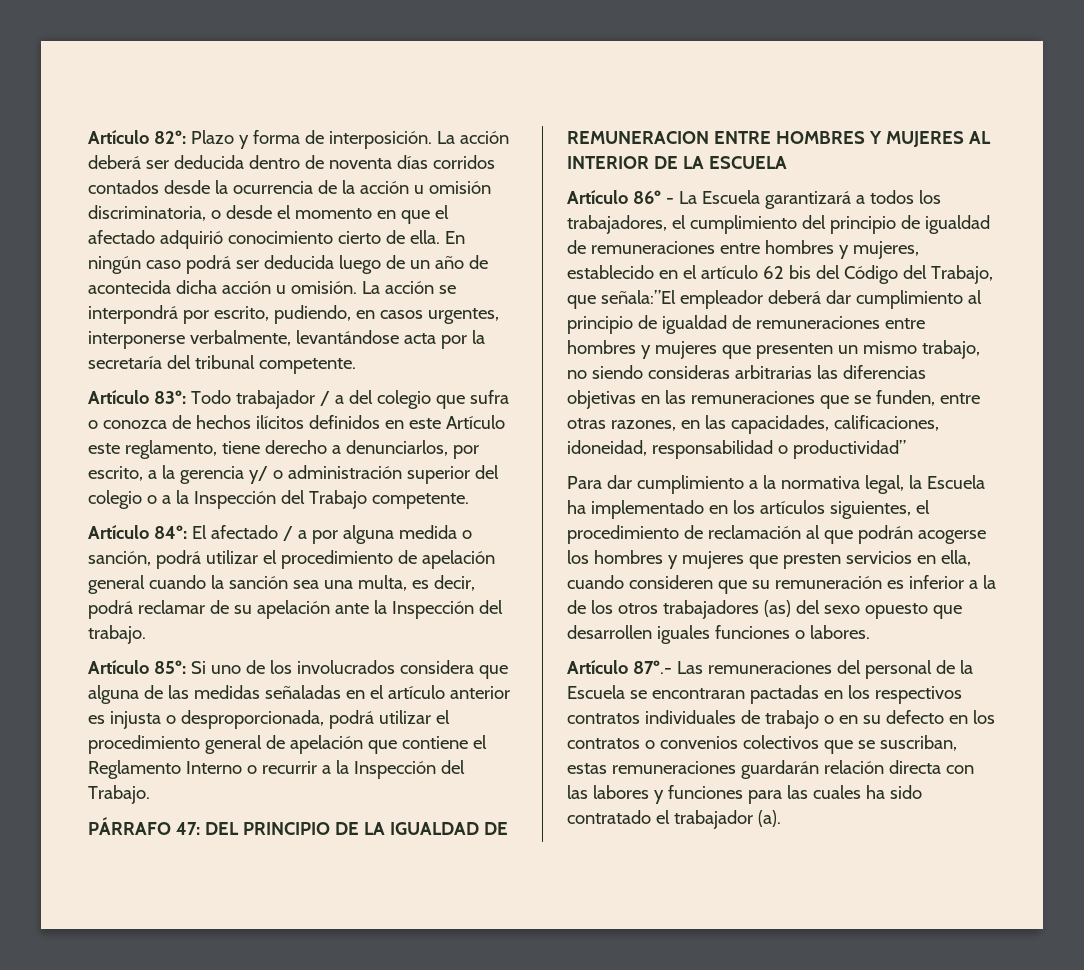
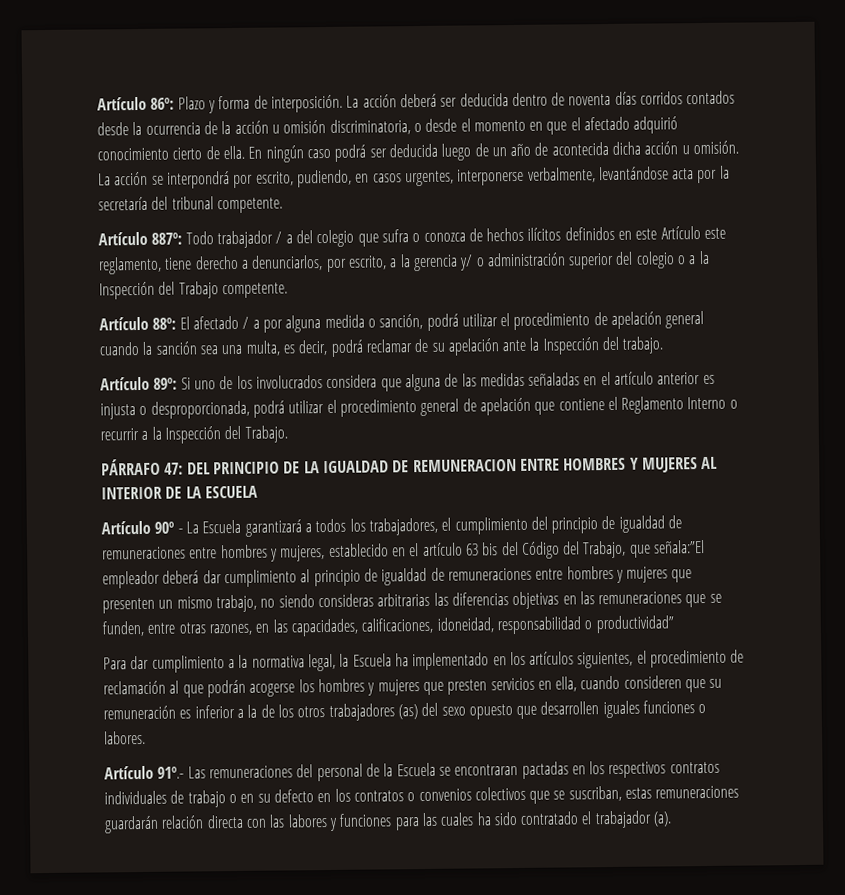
[88,130,186,144] Artículo 82º: -> [97,96,175,111] Artículo 86º:
[153,390,186,404] 83º: -> [151,232,183,245] 887º:
[153,525,187,539] 84º: -> [152,317,177,330] 88º:
[153,660,186,674] 85º: -> [153,377,178,390] 89º:
[632,190,661,204] 86º -> [154,521,175,534] 90º
[762,266,784,279] 62 -> [465,543,479,556] 63
[632,660,672,674] 87º.- -> [157,766,185,779] 91º.-

